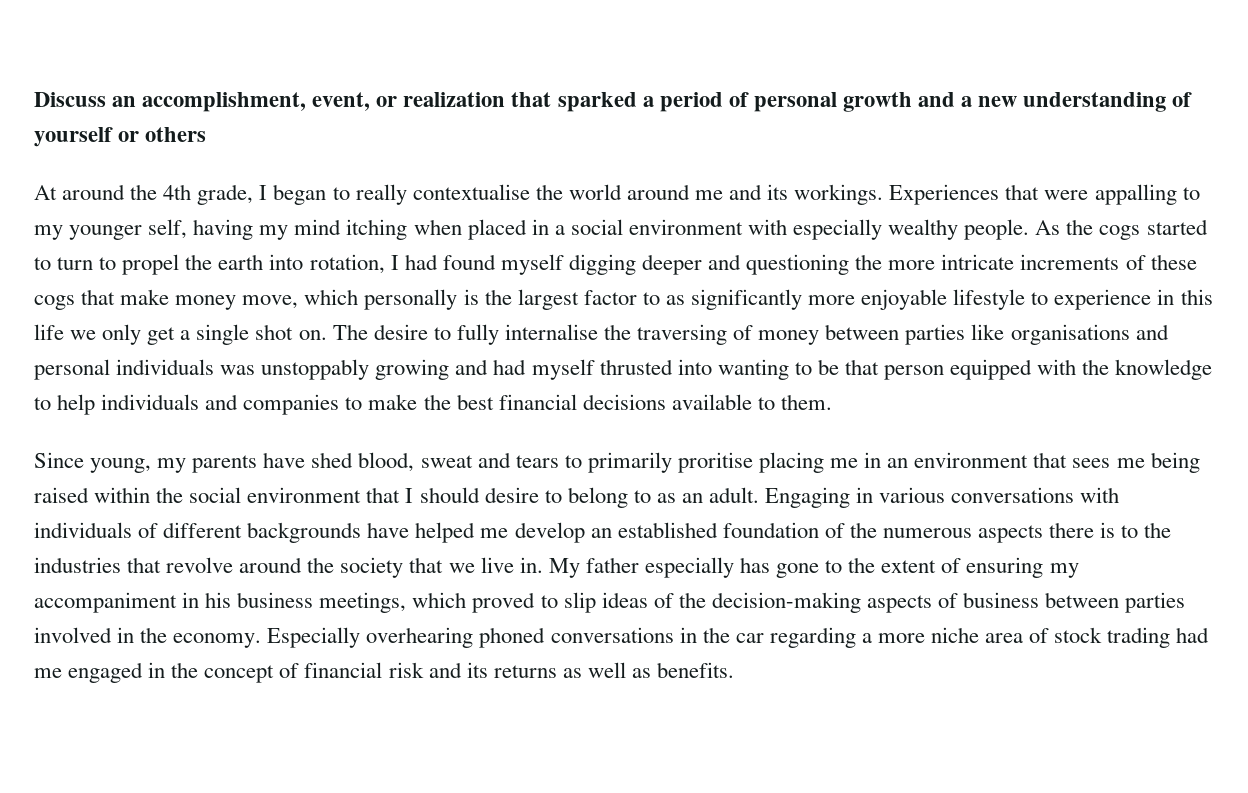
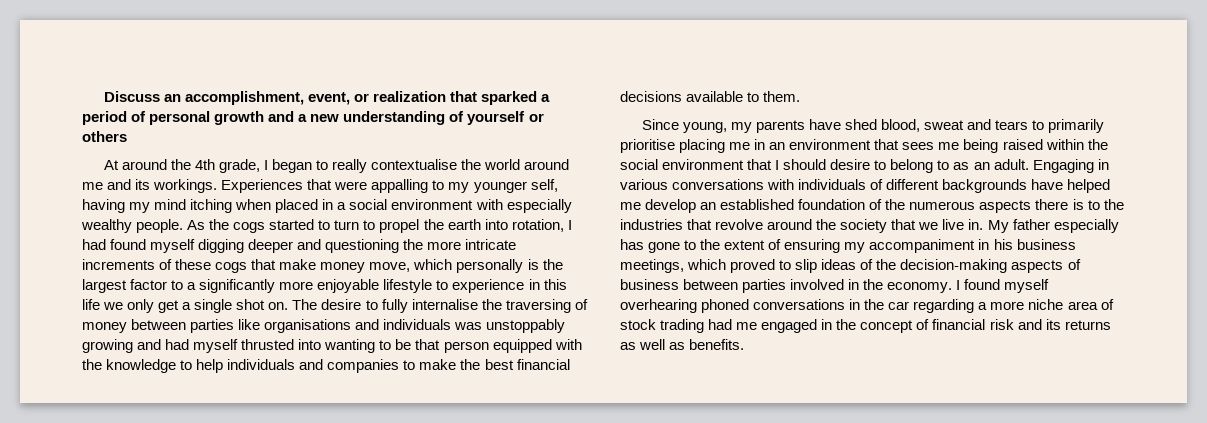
[665,295,685,305] as -> [187,282,197,290] a
[34,359,110,380] personal -> (380, 324) none
[677,452,753,473] proritise -> [620,139,675,153] prioritise
[267,627,361,648] Especially -> [956,279,1050,293] I found myself

